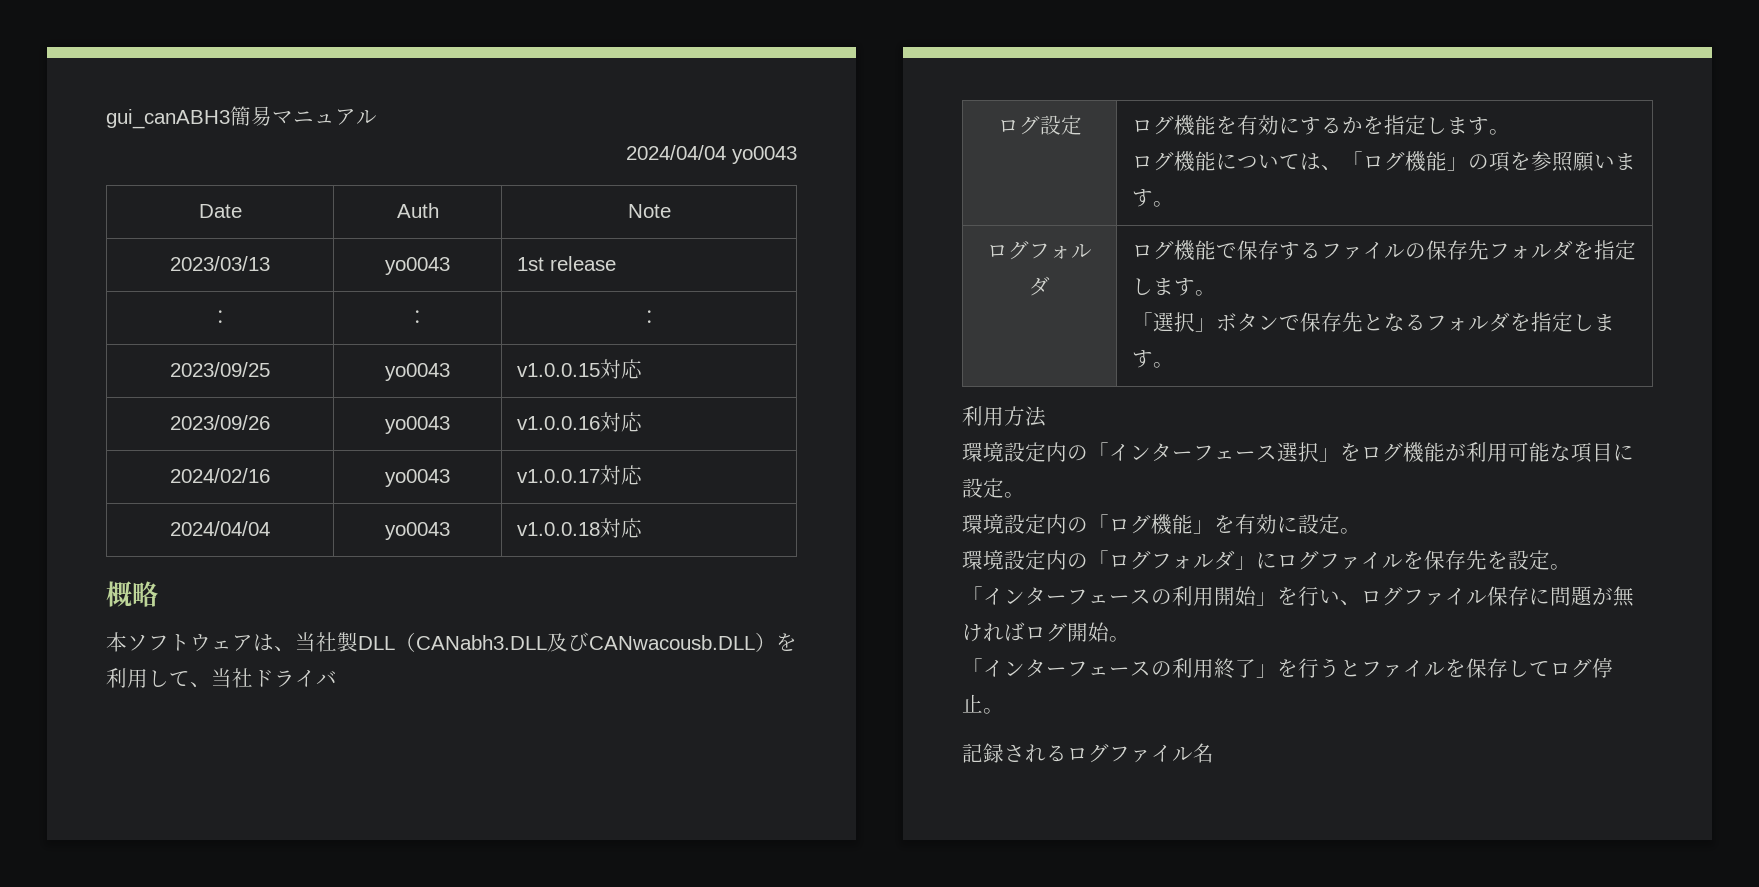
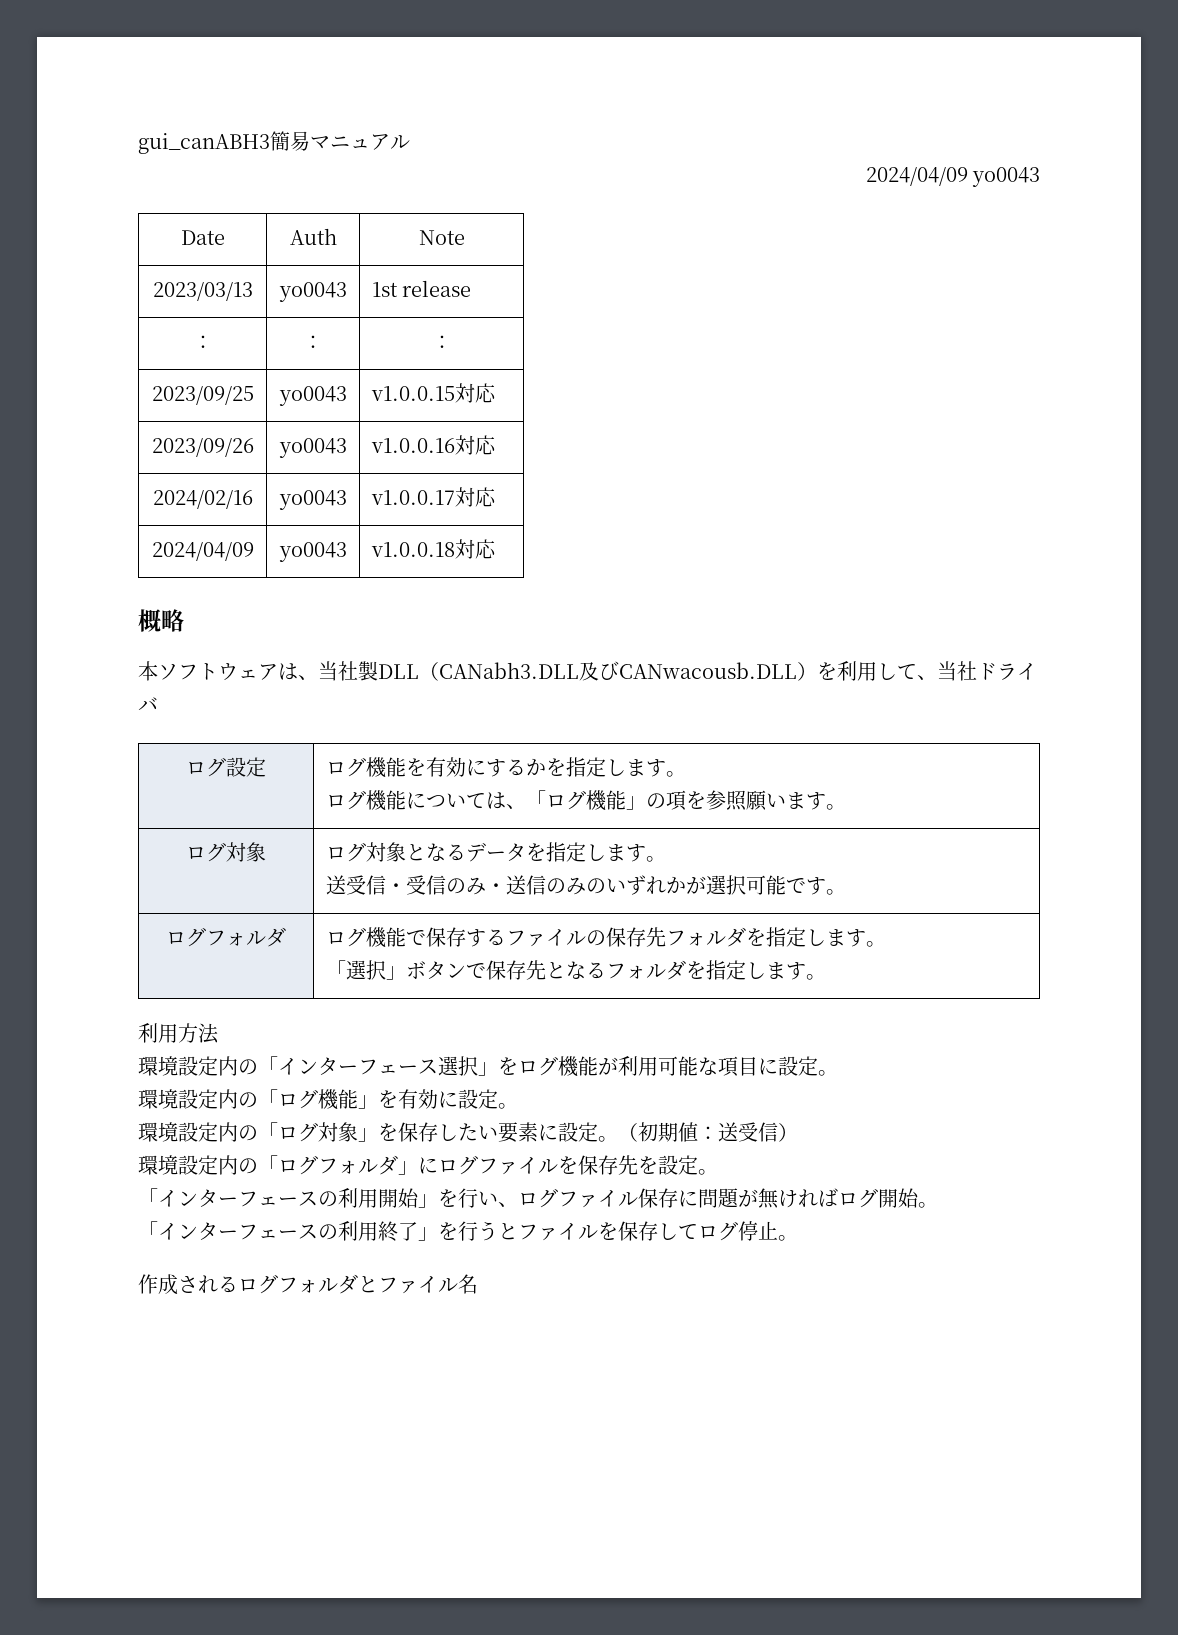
[626,145,726,160] 2024/04/04 -> [865,167,968,186] 2024/04/09
[170,521,270,536] 2024/04/04 -> [151,542,254,561] 2024/04/09
(1174, 204) none -> [186,842,266,862] [325,842,666,862] [325,875,846,895] // ログ対象 | ログ対象となるデータを指定します。 // 送受信・受信のみ・送信のみのいずれかが選択可能です。
(1361, 531) none -> [138,1122,798,1143] // 環境設定内の「ログ対象」を保存したい要素に設定。（初期値：送受信）
[962,743,1004,763] 記録 -> [138,1274,178,1295] 作成
(1130, 754) none -> [298,1274,398,1294] ォルダとフ

